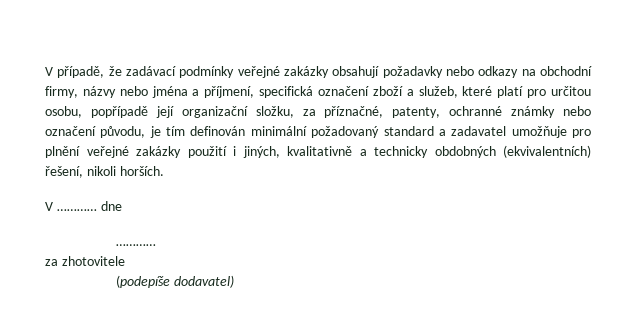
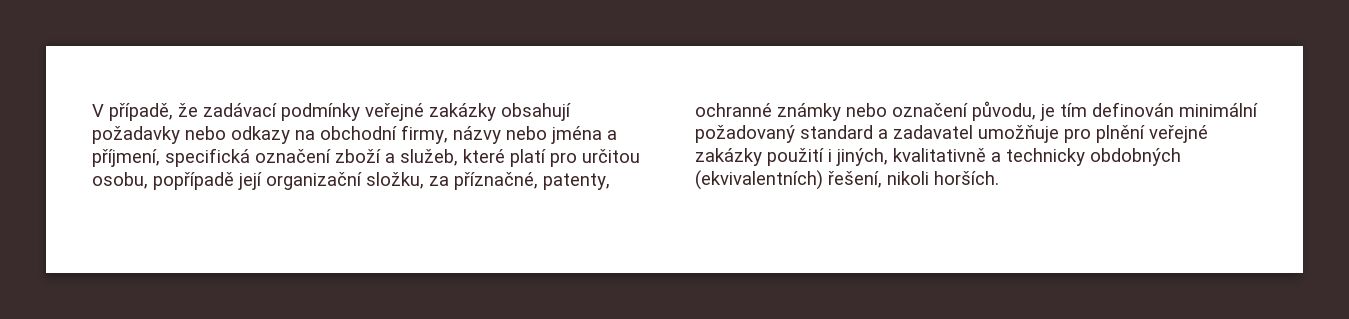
[45,201,122,211] [116,244,157,246] [45,256,125,266] [116,275,234,288] // V ………… dne // ………… // za zhotovitele // (podepíše dodavatel) -> (999, 178) none

